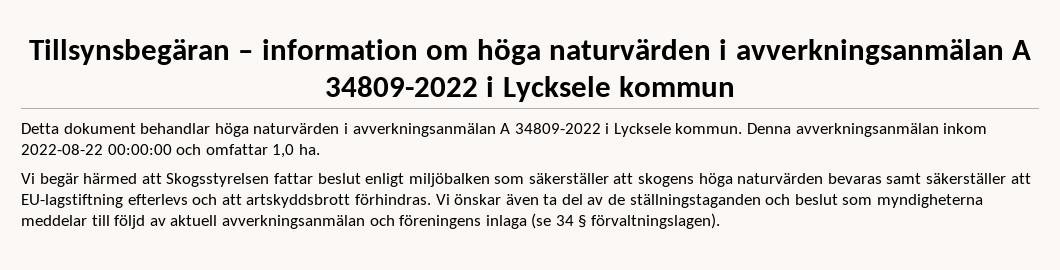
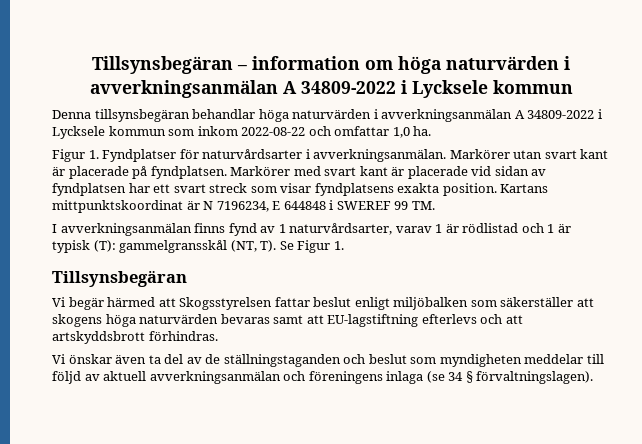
[21,123,136,134] Detta dokument -> [52,109,190,122] Denna tillsynsbegäran
[675,123,939,137] kommun. Denna avverkningsanmälan -> [108,126,195,136] kommun som
[107,144,172,155] 00:00:00 -> (306, 131) none
(320, 149) none -> [52,149,609,162] [52,166,547,179] [52,183,549,196] [52,200,435,213] [52,223,571,236] [52,240,344,253] [52,270,187,287] // Figur 1. Fyndplatser för naturvårdsarter i avverkningsanmälan. Markörer utan svart kant är placerade på fyndplatsen. Markörer med svart kant är placerade vid sidan av fyndplatsen har ett svart streck som visar fyndplatsens exakta position. Kartans mittpunktskoordinat är N 7196234, E 644848 i SWEREF 99 TM. // I avverkningsanmälan finns fynd av 1 naturvårdsarter, varav 1 är rödlistad och 1 är typisk (T): gammelgransskål (NT, T). Se Figur 1. // Tillsynsbegäran
[926,173,1007,184] säkerställer -> (304, 319) none
(431, 199) none -> (218, 336) //
[877,194,984,208] myndigheterna -> [439,354,522,367] myndigheten

